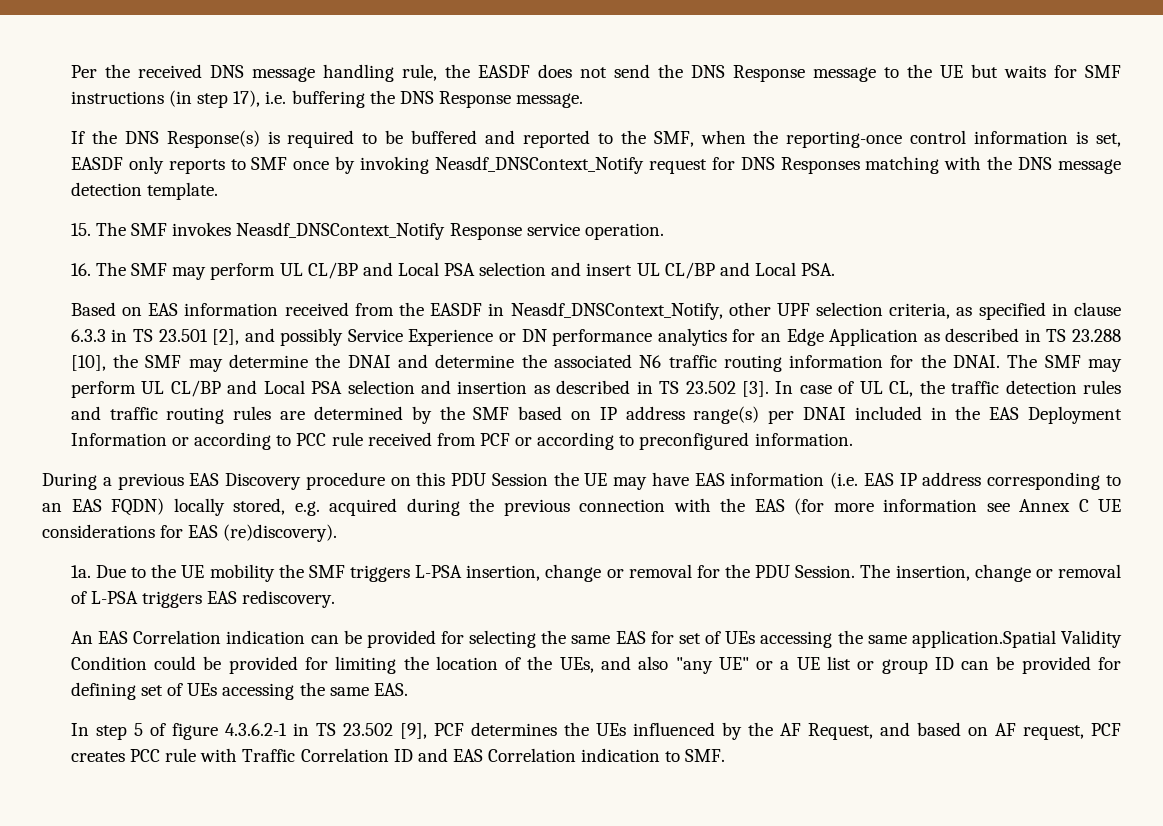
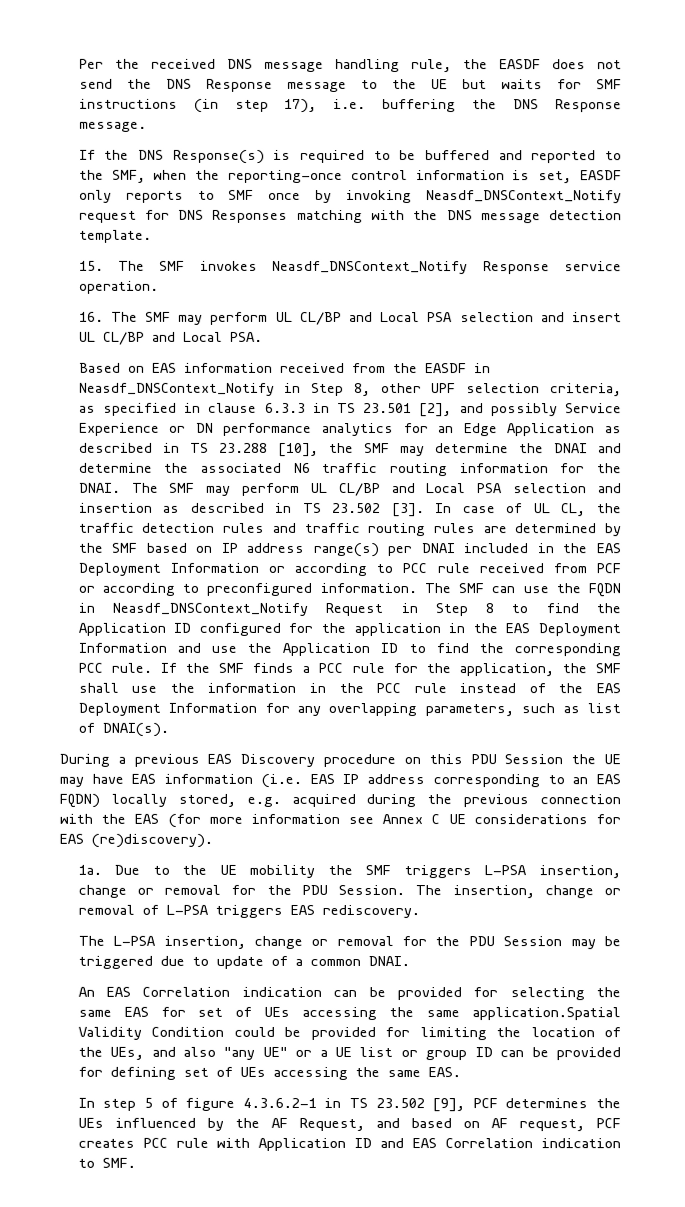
[510,302,723,320] Neasdf_DNSContext_Notify, -> [78,382,371,397] Neasdf_DNSContext_Notify in Step 8,
(853, 439) none -> [424,583,622,598] [77,602,623,617] [77,622,621,637] [77,642,621,657] [77,662,621,677] [77,682,621,694] [77,702,622,717] [77,722,169,737] The SMF can use the FQDN in Neasdf_DNSContext_Notify Request in Step 8 to find the Application ID configured for the application in the EAS Deployment Information and use the Application ID to find the corresponding PCC rule. If the SMF finds a PCC rule for the application, the SMF shall use the information in the PCC rule instead of the EAS Deployment Information for any overlapping parameters, such as list of DNAI(s).
(336, 599) none -> [77,935,622,950] [77,955,410,969] // The L-PSA insertion, change or removal for the PDU Session may be triggered due to update of a common DNAI.
[242,748,389,762] Traffic Correlation -> [258,1137,347,1152] Application

